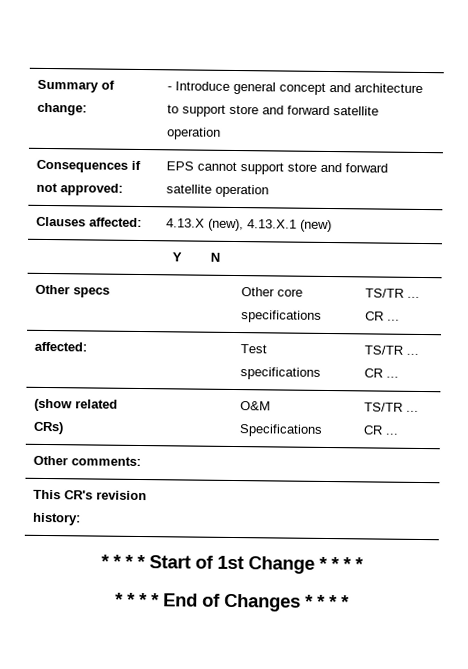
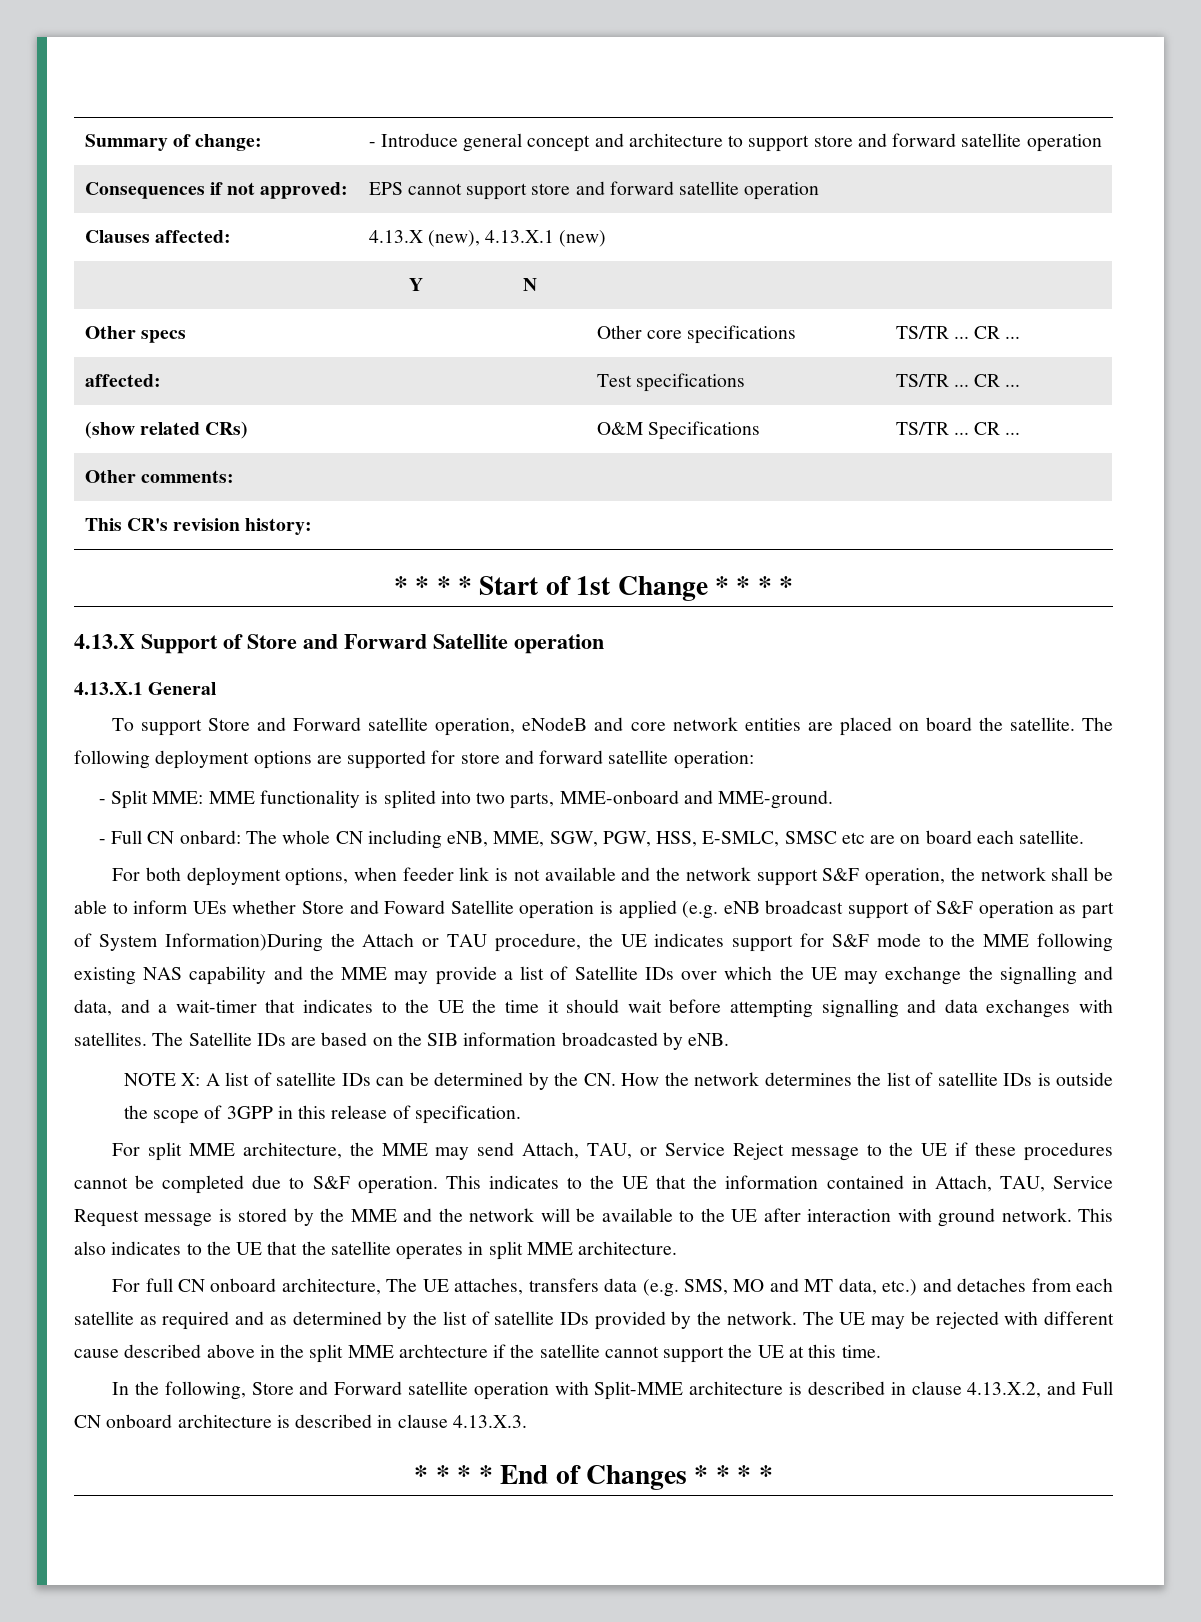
(364, 564) none -> [74,634,604,654] [74,682,217,695] [112,717,1113,736] [74,750,754,769] [98,790,834,809] [98,830,1085,849] [112,867,1114,886] [74,900,1115,919] [74,933,1114,952] [74,966,1113,985] [74,999,1114,1018] [74,1032,730,1050] [123,1072,1114,1090] [123,1105,521,1124] [112,1142,1113,1161] [74,1175,1114,1194] [74,1208,1113,1227] [74,1241,678,1260] [112,1278,1113,1297] [74,1311,1115,1330] [74,1344,881,1363] [112,1381,1113,1400] [74,1414,527,1428] // 4.13.X Support of Store and Forward Satellite operation // 4.13.X.1 General // To support Store and Forward satellite operation, eNodeB and core network entities are placed on board the satellite. The following deployment options are supported for store and forward satellite operation: // - Split MME: MME functionality is splited into two parts, MME-onboard and MME-ground. // - Full CN onbard: The whole CN including eNB, MME, SGW, PGW, HSS, E-SMLC, SMSC etc are on board each satellite. // For both deployment options, when feeder link is not available and the network support S&F operation, the network shall be able to inform UEs whether Store and Foward Satellite operation is applied (e.g. eNB broadcast support of S&F operation as part of System Information)During the Attach or TAU procedure, the UE indicates support for S&F mode to the MME following existing NAS capability and the MME may provide a list of Satellite IDs over which the UE may exchange the signalling and data, and a wait-timer that indicates to the UE the time it should wait before attempting signalling and data exchanges with satellites. The Satellite IDs are based on the SIB information broadcasted by eNB. // NOTE X: A list of satellite IDs can be determined by the CN. How the network determines the list of satellite IDs is outside the scope of 3GPP in this release of specification. // For split MME architecture, the MME may send Attach, TAU, or Service Reject message to the UE if these procedures cannot be completed due to S&F operation. This indicates to the UE that the information contained in Attach, TAU, Service Request message is stored by the MME and the network will be available to the UE after interaction with ground network. This also indicates to the UE that the satellite operates in split MME architecture. // For full CN onboard architecture, The UE attaches, transfers data (e.g. SMS, MO and MT data, etc.) and detaches from each satellite as required and as determined by the list of satellite IDs provided by the network. The UE may be rejected with different cause described above in the split MME archtecture if the satellite cannot support the UE at this time. // In the following, Store and Forward satellite operation with Split-MME architecture is described in clause 4.13.X.2, and Full CN onboard architecture is described in clause 4.13.X.3.

